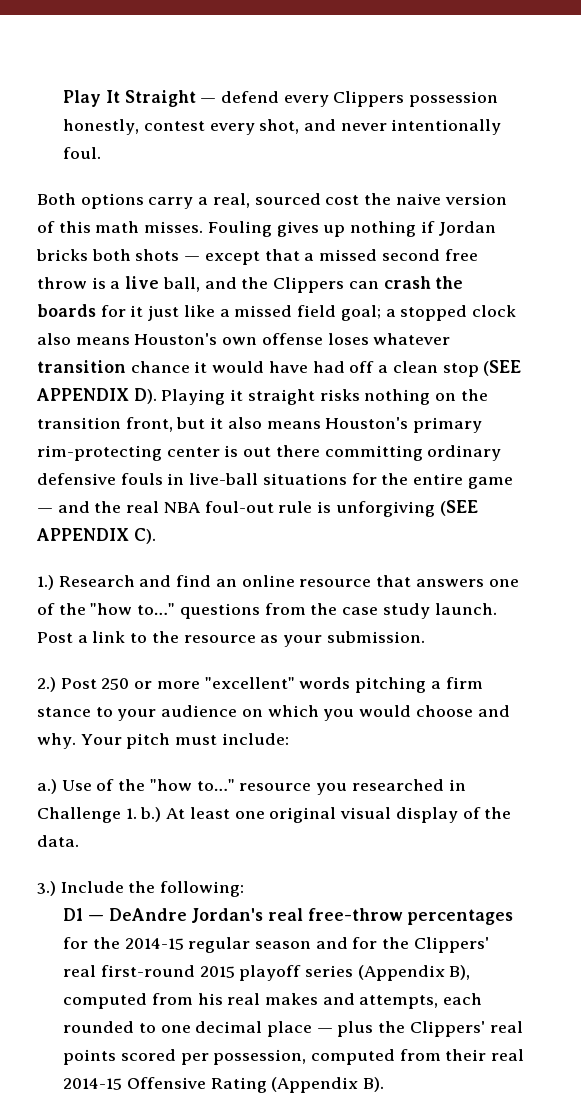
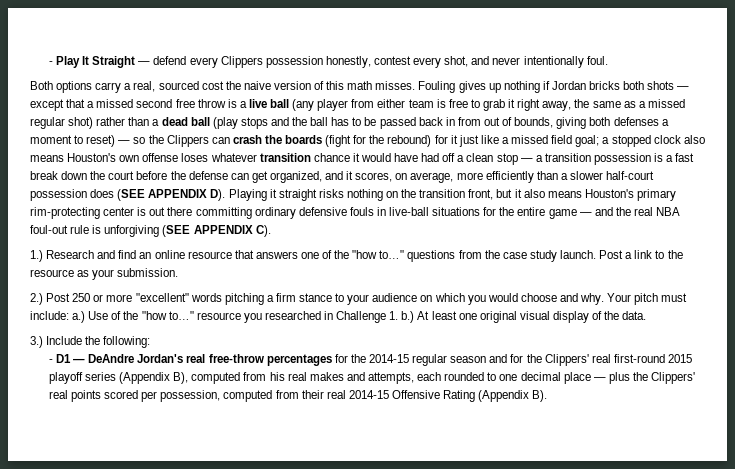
(63, 98) none -> [48,61,53,65] -
[162,277,237,292] ball, and -> [270,99,685,111] [30,117,669,129] [30,135,146,147] ball (any player from either team is free to grab it right away, the same as a missed regular shot) rather than a dead ball (play stops and the ball has to be passed back in from out of bounds, giving both defenses a moment to reset) — so
(96, 310) none -> [325,135,432,147] (fight for the rebound)
(479, 370) none -> [520,153,695,165] [30,171,655,183] [30,189,115,201] — a transition possession is a fast break down the court before the defense can get organized, and it scores, on average, more efficiently than a slower half-court possession does
(289, 739) // -> (69, 315) none
(245, 889) none -> [48,359,53,363] -

